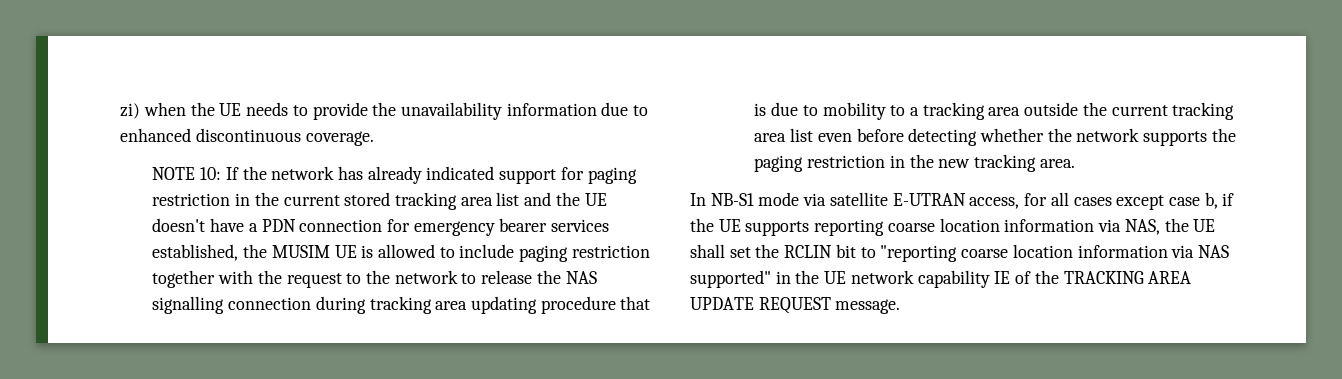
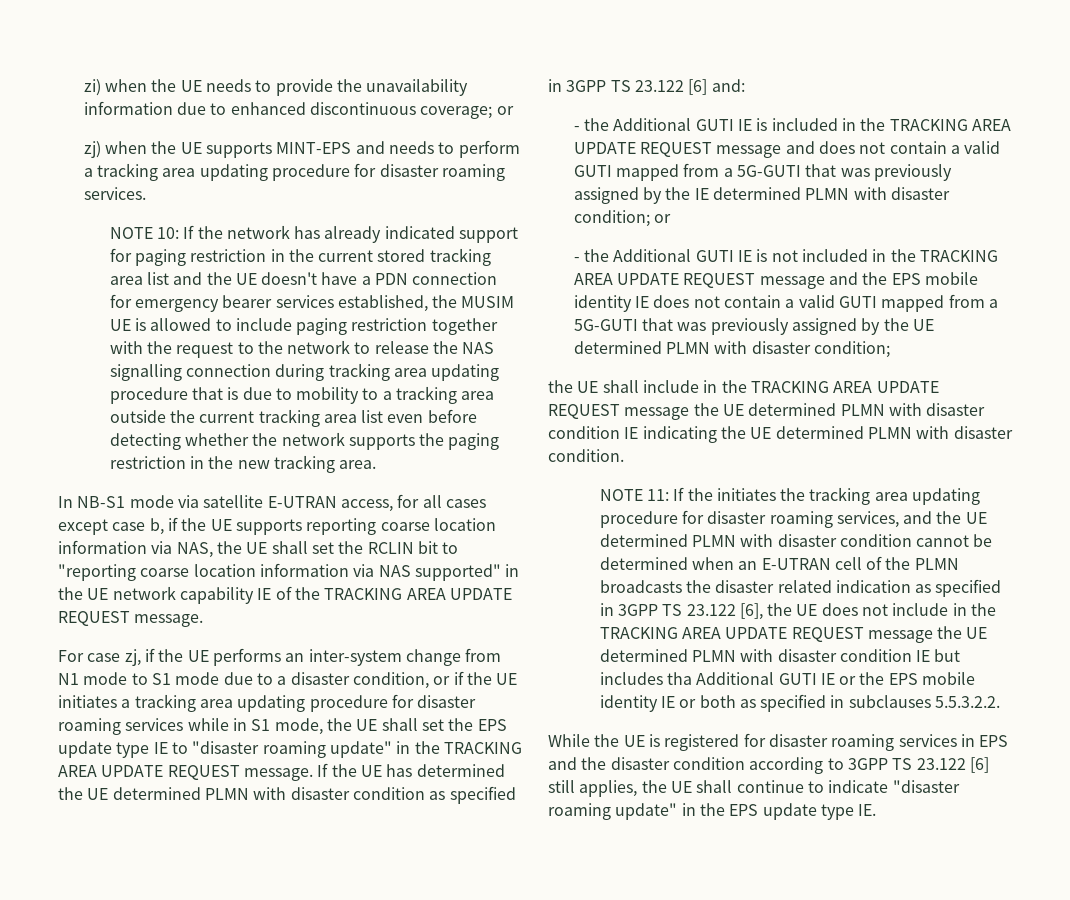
[305,131,374,146] coverage. -> [420,106,514,119] [83,140,520,158] [83,163,506,181] [83,187,146,200] coverage; or // zj) when the UE supports MINT-EPS and needs to perform a tracking area updating procedure for disaster roaming services.
(901, 306) none -> [58,648,502,666] [58,671,518,689] [58,694,477,712] [58,718,507,735] [58,741,522,758] [58,763,505,781] [58,786,516,804] [548,79,745,95] [573,118,1011,131] [573,141,1001,158] [573,163,953,181] [573,187,951,204] [573,210,672,227] [573,249,998,262] [573,272,979,289] [573,294,998,312] [573,318,935,335] [573,341,891,358] [548,380,939,393] [548,403,986,420] [548,426,1013,443] [548,449,624,462] [599,487,981,505] [599,510,987,528] [599,534,993,547] [599,556,959,570] [599,579,1002,597] [599,603,997,620] [599,626,988,643] [599,649,961,662] [599,672,976,685] [599,694,1001,712] [548,733,1009,751] [548,757,989,774] [548,780,960,797] [548,803,877,820] // For case zj, if the UE performs an inter-system change from N1 mode to S1 mode due to a disaster condition, or if the UE initiates a tracking area updating procedure for disaster roaming services while in S1 mode, the UE shall set the EPS update type IE to "disaster roaming update" in the TRACKING AREA UPDATE REQUEST message. If the UE has determined the UE determined PLMN with disaster condition as specified in 3GPP TS 23.122 [6] and: // - the Additional GUTI IE is included in the TRACKING AREA UPDATE REQUEST message and does not contain a valid GUTI mapped from a 5G-GUTI that was previously assigned by the IE determined PLMN with disaster condition; or // - the Additional GUTI IE is not included in the TRACKING AREA UPDATE REQUEST message and the EPS mobile identity IE does not contain a valid GUTI mapped from a 5G-GUTI that was previously assigned by the UE determined PLMN with disaster condition; // the UE shall include in the TRACKING AREA UPDATE REQUEST message the UE determined PLMN with disaster condition IE indicating the UE determined PLMN with disaster condition. // NOTE 11: If the initiates the tracking area updating procedure for disaster roaming services, and the UE determined PLMN with disaster condition cannot be determined when an E-UTRAN cell of the PLMN broadcasts the disaster related indication as specified in 3GPP TS 23.122 [6], the UE does not include in the TRACKING AREA UPDATE REQUEST message the UE determined PLMN with disaster condition IE but includes tha Additional GUTI IE or the EPS mobile identity IE or both as specified in subclauses 5.5.3.2.2. // While the UE is registered for disaster roaming services in EPS and the disaster condition according to 3GPP TS 23.122 [6] still applies, the UE shall continue to indicate "disaster roaming update" in the EPS update type IE.

